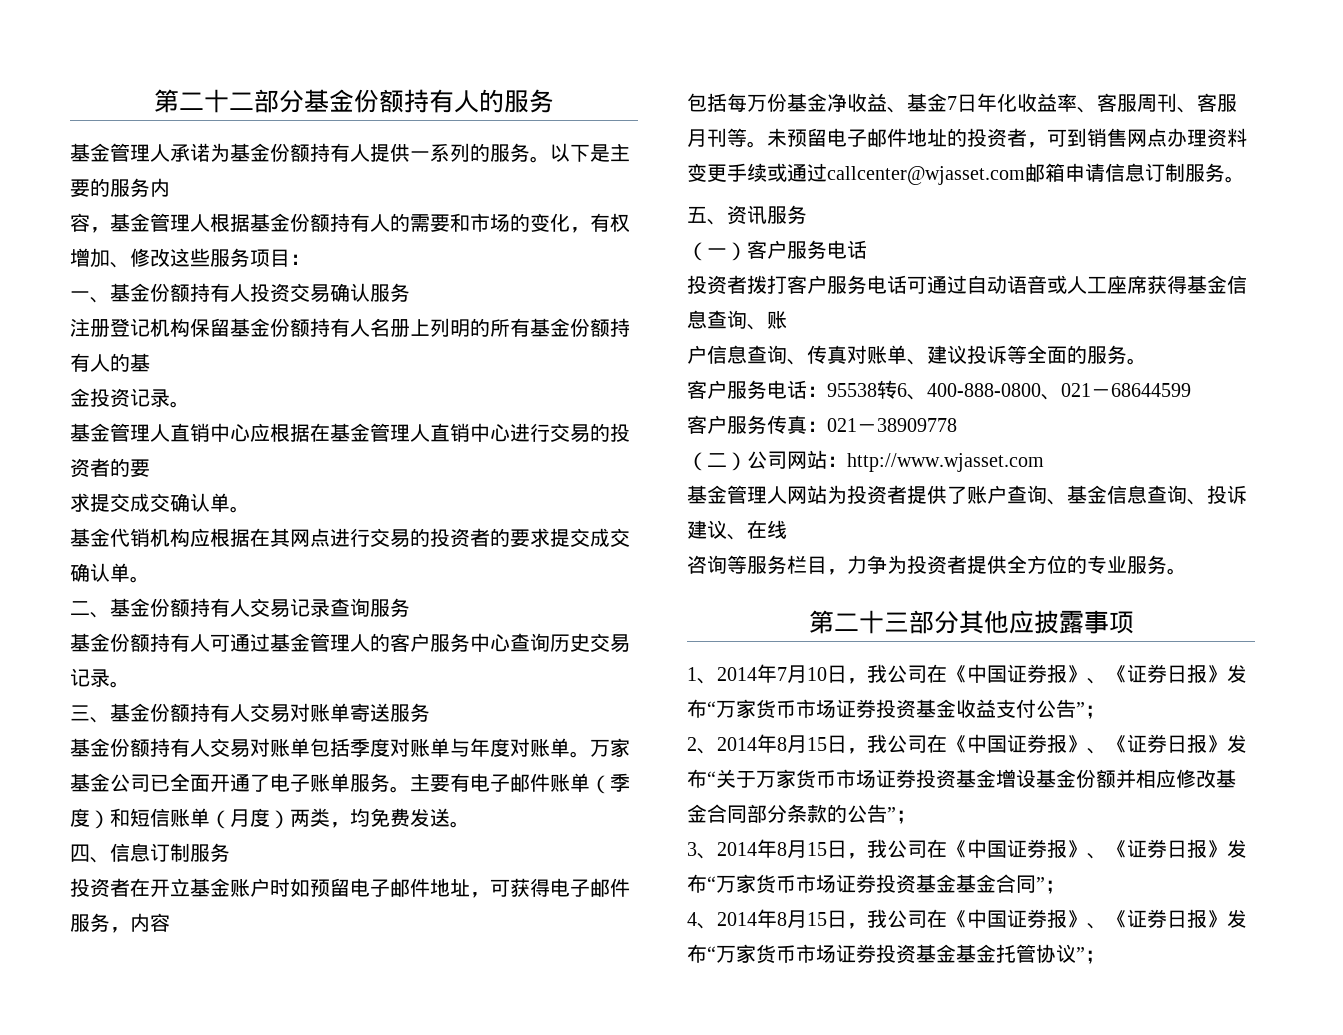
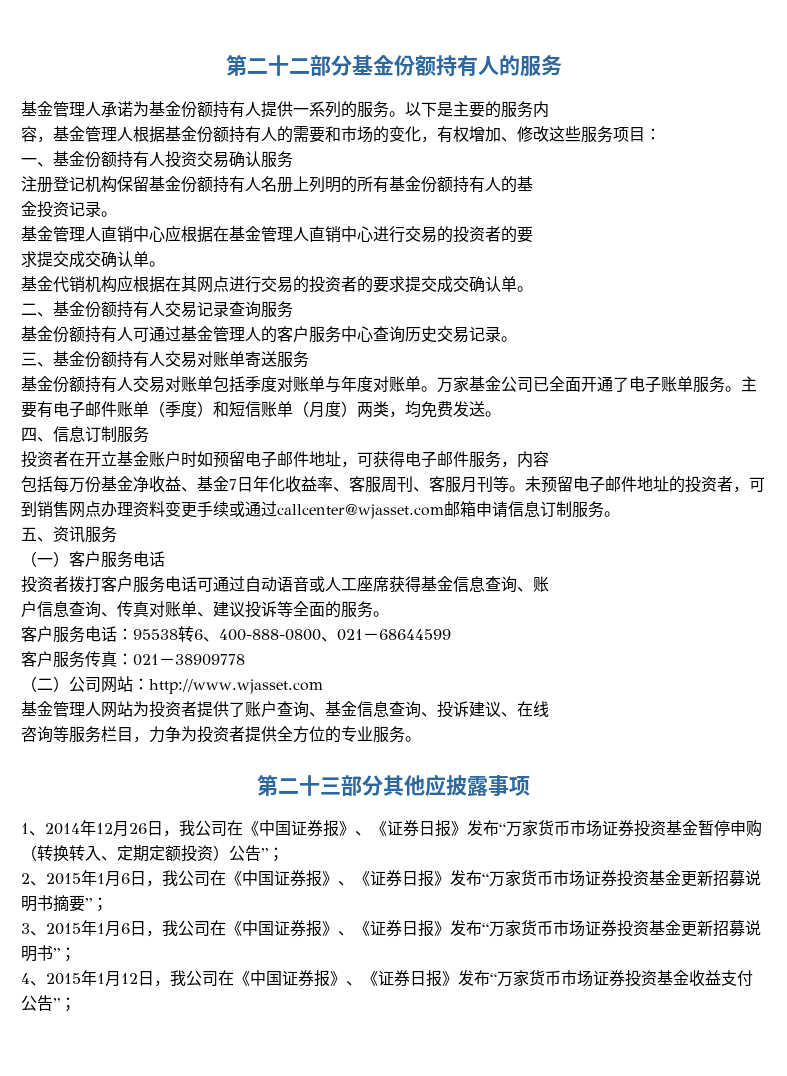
[777,665,827,683] 7月10 -> [96,820,762,837] [21,845,284,862] [21,870,761,887] [21,895,108,912] [21,920,761,937] [21,945,76,962] [21,970,138,987] 12月26日，我公司在《中国证券报》、《证券日报》发布“万家货币市场证券投资基金暂停申购（转换转入、定期定额投资）公告”； // 2、2015年1月6日，我公司在《中国证券报》、《证券日报》发布“万家货币市场证券投资基金更新招募说明书摘要”； // 3、2015年1月6日，我公司在《中国证券报》、《证券日报》发布“万家货币市场证券投资基金更新招募说明书”； // 4、2015年1月12
[687,734,1247,754] [687,769,1236,789] [687,804,916,824] [687,839,1247,859] [687,874,1065,894] [687,909,1247,929] [687,944,1105,964] // 2、2014年8月15日，我公司在《中国证券报》、《证券日报》发布“关于万家货币市场证券投资基金增设基金份额并相应修改基金合同部分条款的公告”； // 3、2014年8月15日，我公司在《中国证券报》、《证券日报》发布“万家货币市场证券投资基金基金合同”； // 4、2014年8月15日，我公司在《中国证券报》、《证券日报》发布“万家货币市场证券投资基金基金托管协议”； -> (76, 1004) none

